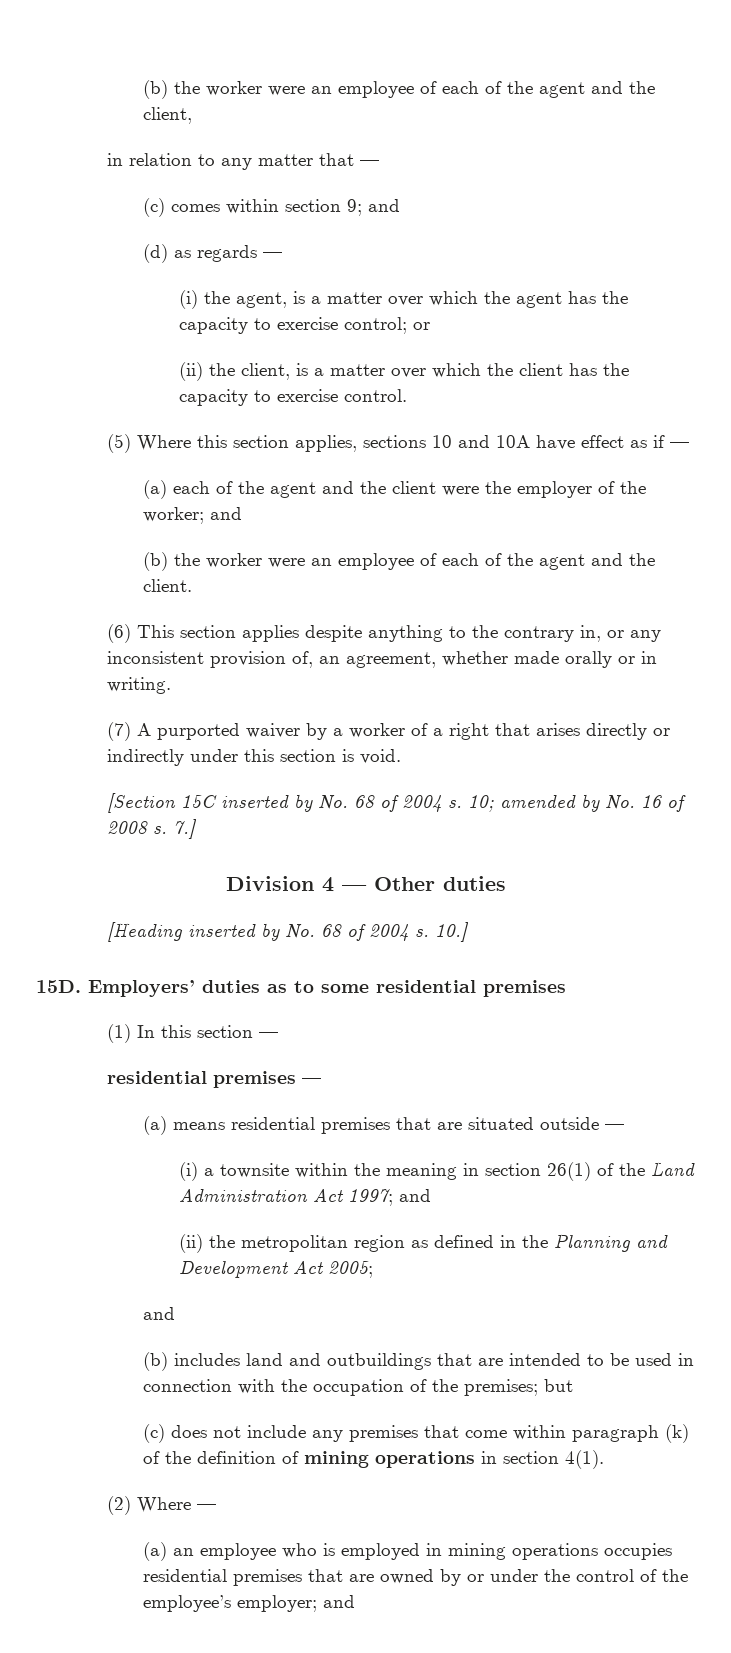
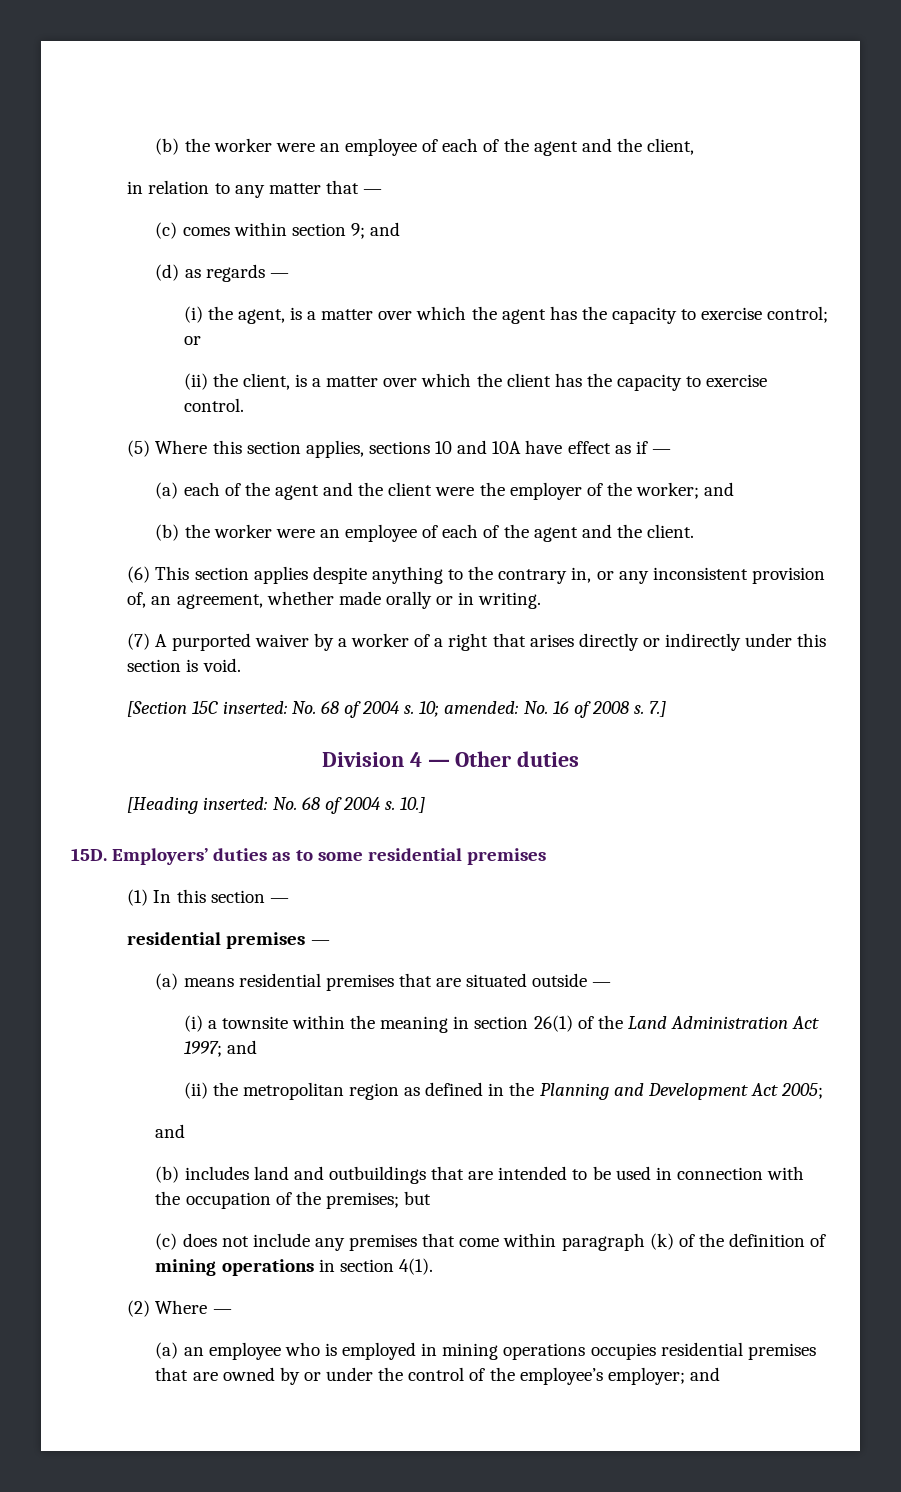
[221,794,314,812] inserted by -> [222,701,287,714] inserted:
[500,794,601,812] amended by -> [444,701,519,714] amended:
[188,923,281,941] inserted by -> [203,797,268,810] inserted:

